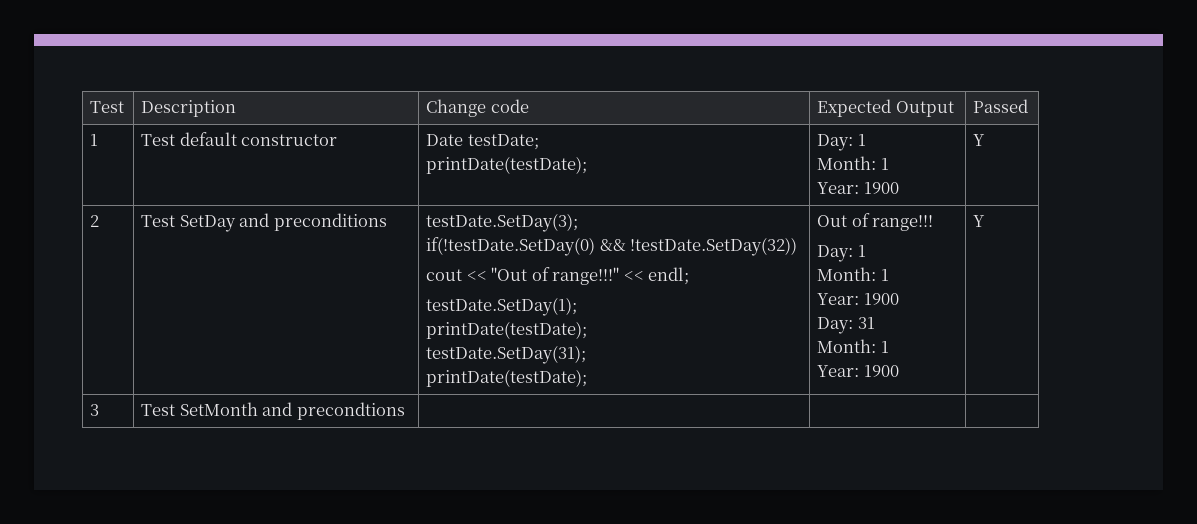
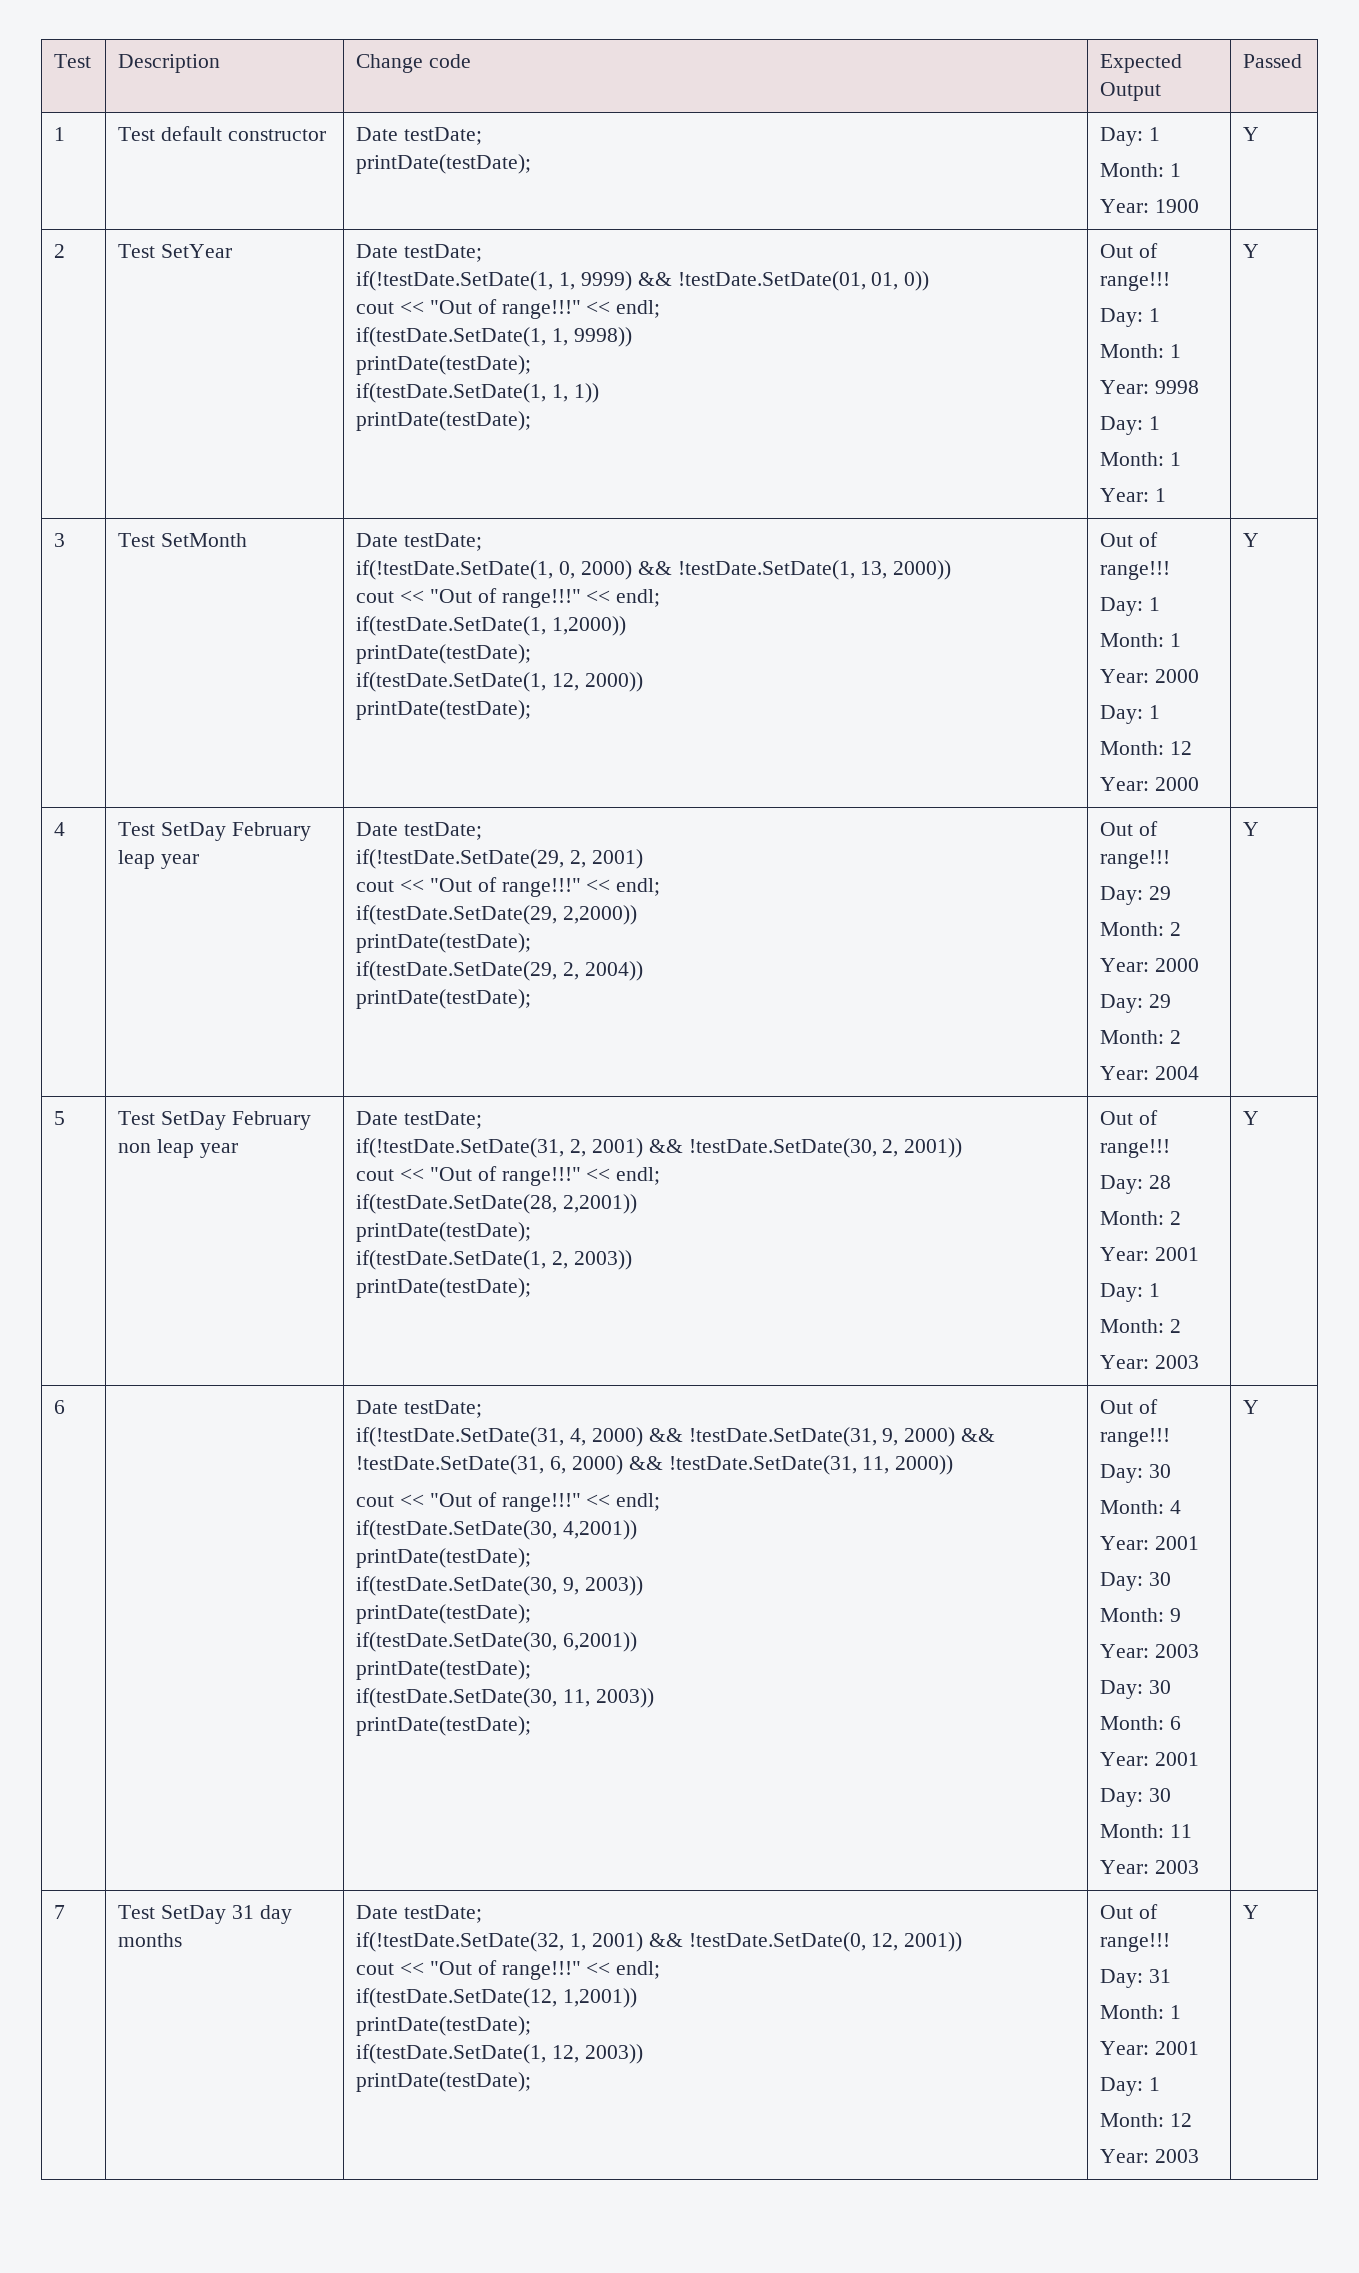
[179,213,387,232] [426,213,579,232] [426,237,798,256] [426,267,690,285] [426,297,578,316] [426,321,588,339] [426,345,587,364] [426,369,588,387] [817,213,934,231] [817,245,866,262] [817,267,889,281] [817,293,899,305] SetDay and preconditions | testDate.SetDay(3); // if(!testDate.SetDay(0) && !testDate.SetDay(32)) // cout << "Out of range!!!" << endl; // testDate.SetDay(1); // printDate(testDate); // testDate.SetDay(31); // printDate(testDate); | Out of range!!! // Day: 1 // Month: 1 // Year: 1900 -> [161,244,233,258] [356,244,483,262] [356,271,930,291] [356,299,661,319] [356,327,633,347] [356,355,532,375] [356,383,600,403] [356,411,532,431] [1100,243,1159,258] [1100,272,1171,291] [1100,308,1161,327] [1100,344,1182,358] [1100,380,1200,394] [1100,416,1161,435] [1100,452,1182,466] [1100,488,1167,502] [1243,244,1260,258] [54,533,66,547] [118,533,248,547] [356,533,483,551] [356,560,952,580] [356,588,661,608] [356,616,627,636] [356,644,532,664] [356,672,644,692] [356,700,532,720] [1100,532,1159,547] [1100,561,1171,580] [1100,597,1161,616] [1100,633,1182,647] [1100,669,1200,683] [1100,705,1161,724] [1100,741,1193,755] [1100,777,1200,791] [1243,533,1260,547] [54,822,66,836] [118,822,312,841] [118,850,200,869] [356,822,483,840] [356,849,644,869] [356,877,661,897] [356,905,638,925] [356,933,532,953] [356,961,644,981] [356,989,532,1009] [1100,821,1159,836] [1100,850,1171,869] [1100,886,1172,905] [1100,922,1182,936] [1100,958,1200,972] [1100,994,1172,1013] [1100,1030,1182,1044] [1100,1066,1200,1080] [1243,822,1260,836] [54,1111,66,1125] [118,1111,312,1130] [118,1139,239,1158] [356,1111,483,1129] [356,1138,963,1158] [356,1166,661,1186] [356,1194,638,1214] [356,1222,532,1242] [356,1250,633,1270] [356,1278,532,1298] [1100,1110,1159,1125] [1100,1139,1171,1158] [1100,1175,1172,1194] [1100,1211,1182,1225] [1100,1247,1200,1261] [1100,1283,1161,1302] [1100,1319,1182,1333] [1100,1355,1200,1369] [1243,1111,1260,1125] [54,1400,66,1414] [356,1400,483,1418] [356,1427,996,1447] [356,1455,954,1475] [356,1492,661,1512] [356,1520,638,1540] [356,1548,532,1568] [356,1576,644,1596] [356,1604,532,1624] [356,1632,638,1652] [356,1660,532,1680] [356,1688,655,1708] [356,1716,532,1736] [1100,1399,1159,1414] [1100,1428,1171,1447] [1100,1464,1172,1483] [1100,1500,1182,1514] [1100,1536,1200,1550] [1100,1572,1172,1591] [1100,1608,1182,1622] [1100,1644,1200,1658] [1100,1680,1172,1699] [1100,1716,1182,1730] [1100,1752,1200,1766] [1100,1788,1172,1807] [1100,1824,1193,1838] [1100,1860,1200,1874] [1243,1400,1260,1414] [54,1905,66,1919] [118,1905,292,1924] [118,1933,183,1947] [356,1905,483,1923] [356,1932,963,1952] [356,1960,661,1980] [356,1988,638,2008] [356,2016,532,2036] [356,2044,644,2064] [356,2072,532,2092] [1100,1904,1159,1919] [1100,1933,1171,1952] SetYear | Date testDate; // if(!testDate.SetDate(1, 1, 9999) && !testDate.SetDate(01, 01, 0)) // cout << "Out of range!!!" << endl; // if(testDate.SetDate(1, 1, 9998)) // printDate(testDate); // if(testDate.SetDate(1, 1, 1)) // printDate(testDate); | Out of range!!! // Day: 1 // Month: 1 // Year: 9998 // Day: 1 // Month: 1 // Year: 1 | Y // 3 | Test SetMonth | Date testDate; // if(!testDate.SetDate(1, 0, 2000) && !testDate.SetDate(1, 13, 2000)) // cout << "Out of range!!!" << endl; // if(testDate.SetDate(1, 1,2000)) // printDate(testDate); // if(testDate.SetDate(1, 12, 2000)) // printDate(testDate); | Out of range!!! // Day: 1 // Month: 1 // Year: 2000 // Day: 1 // Month: 12 // Year: 2000 | Y // 4 | Test SetDay February leap year | Date testDate; // if(!testDate.SetDate(29, 2, 2001) // cout << "Out of range!!!" << endl; // if(testDate.SetDate(29, 2,2000)) // printDate(testDate); // if(testDate.SetDate(29, 2, 2004)) // printDate(testDate); | Out of range!!! // Day: 29 // Month: 2 // Year: 2000 // Day: 29 // Month: 2 // Year: 2004 | Y // 5 | Test SetDay February non leap year | Date testDate; // if(!testDate.SetDate(31, 2, 2001) && !testDate.SetDate(30, 2, 2001)) // cout << "Out of range!!!" << endl; // if(testDate.SetDate(28, 2,2001)) // printDate(testDate); // if(testDate.SetDate(1, 2, 2003)) // printDate(testDate); | Out of range!!! // Day: 28 // Month: 2 // Year: 2001 // Day: 1 // Month: 2 // Year: 2003 | Y // 6 | | Date testDate; // if(!testDate.SetDate(31, 4, 2000) && !testDate.SetDate(31, 9, 2000) && !testDate.SetDate(31, 6, 2000) && !testDate.SetDate(31, 11, 2000)) // cout << "Out of range!!!" << endl; // if(testDate.SetDate(30, 4,2001)) // printDate(testDate); // if(testDate.SetDate(30, 9, 2003)) // printDate(testDate); // if(testDate.SetDate(30, 6,2001)) // printDate(testDate); // if(testDate.SetDate(30, 11, 2003)) // printDate(testDate); | Out of range!!! // Day: 30 // Month: 4 // Year: 2001 // Day: 30 // Month: 9 // Year: 2003 // Day: 30 // Month: 6 // Year: 2001 // Day: 30 // Month: 11 // Year: 2003 | Y // 7 | Test SetDay 31 day months | Date testDate; // if(!testDate.SetDate(32, 1, 2001) && !testDate.SetDate(0, 12, 2001)) // cout << "Out of range!!!" << endl; // if(testDate.SetDate(12, 1,2001)) // printDate(testDate); // if(testDate.SetDate(1, 12, 2003)) // printDate(testDate); | Out of range!!!
[863,365,899,377] [973,215,986,227] [90,404,100,416] [141,402,405,420] 1900 | Y // 3 | Test SetMonth and precondtions | | | -> [1155,2041,1200,2055] [1100,2077,1161,2096] [1100,2113,1193,2127] [1100,2149,1200,2163] [1243,1905,1260,1919] 2001 // Day: 1 // Month: 12 // Year: 2003 | Y

